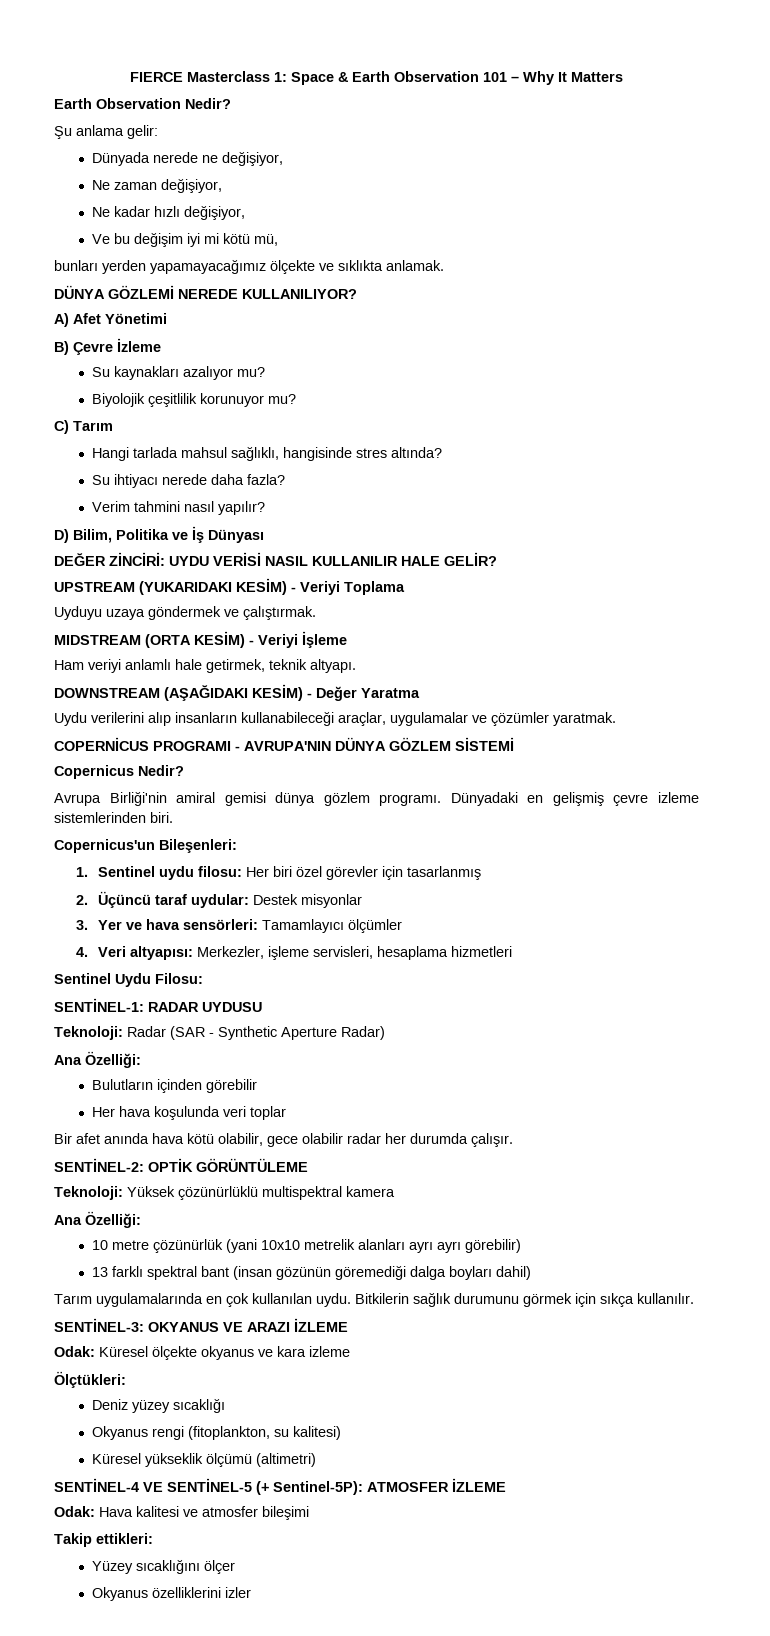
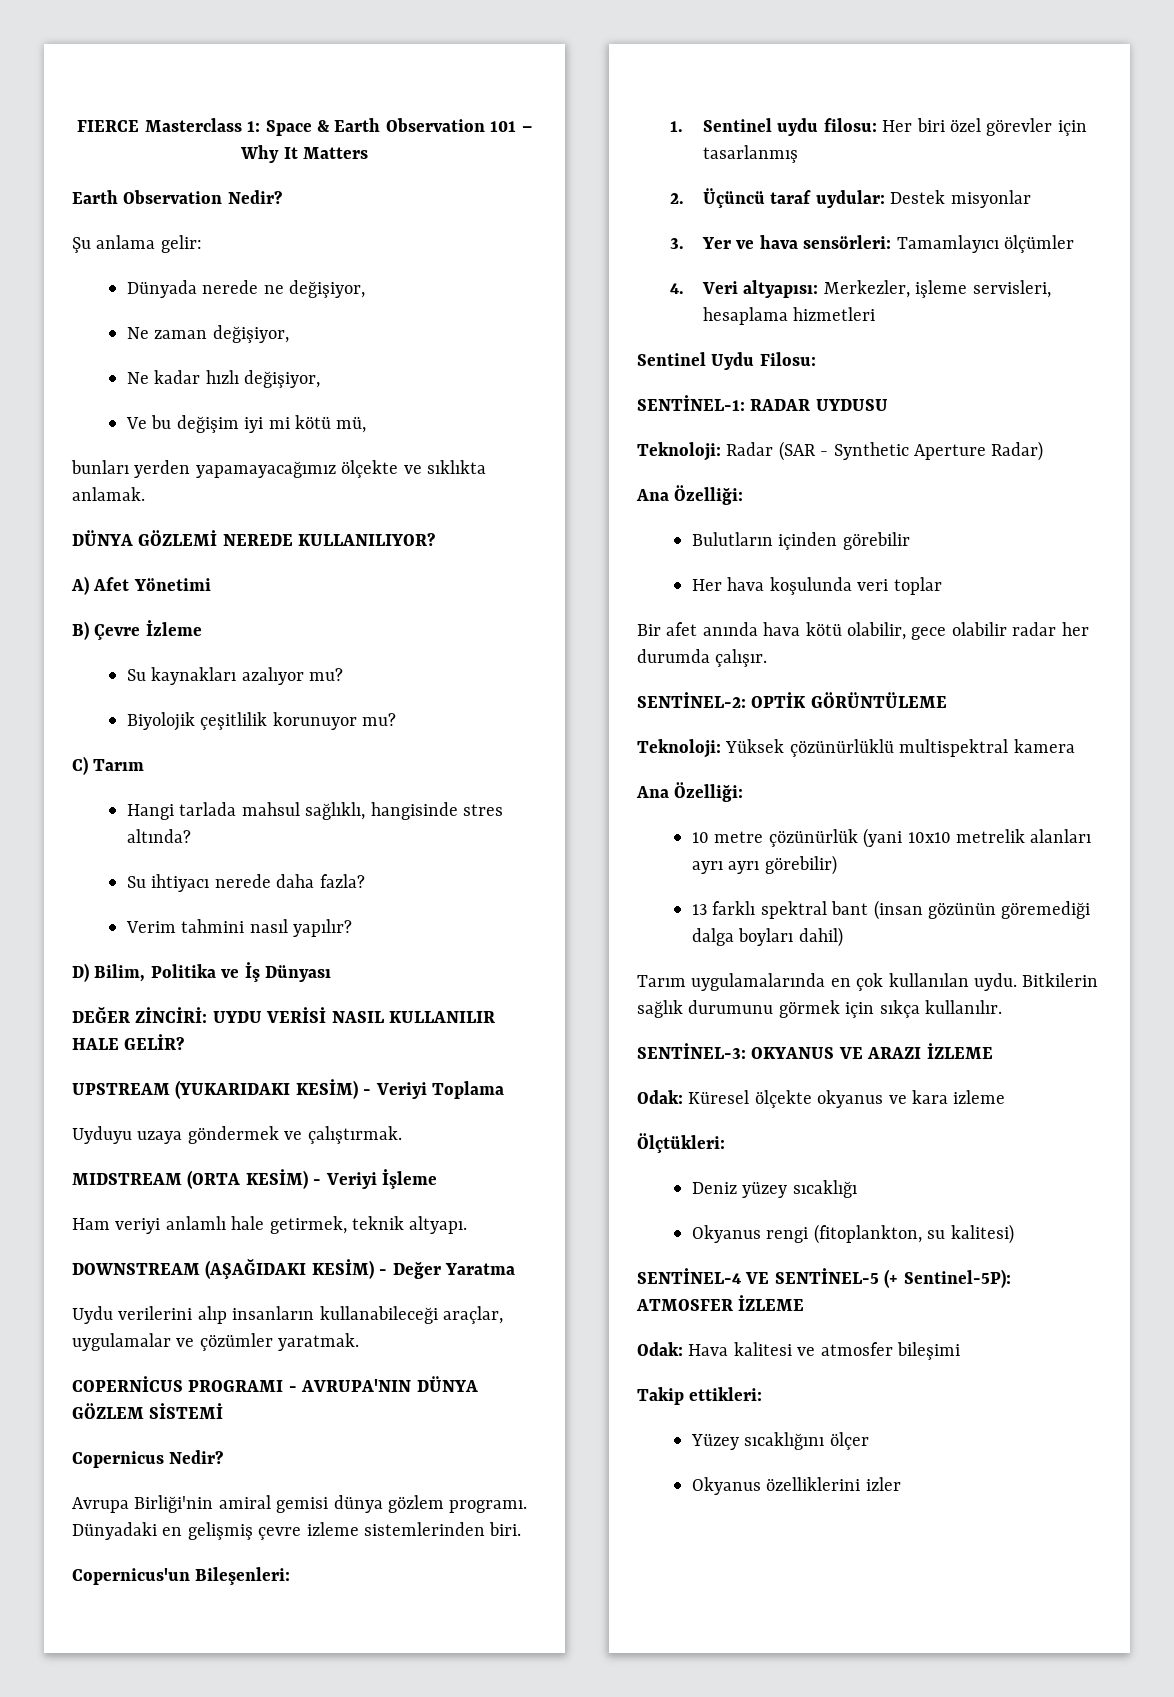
[92,1453,317,1467] // Küresel yükseklik ölçümü (altimetri) -> (1014, 1234) none

